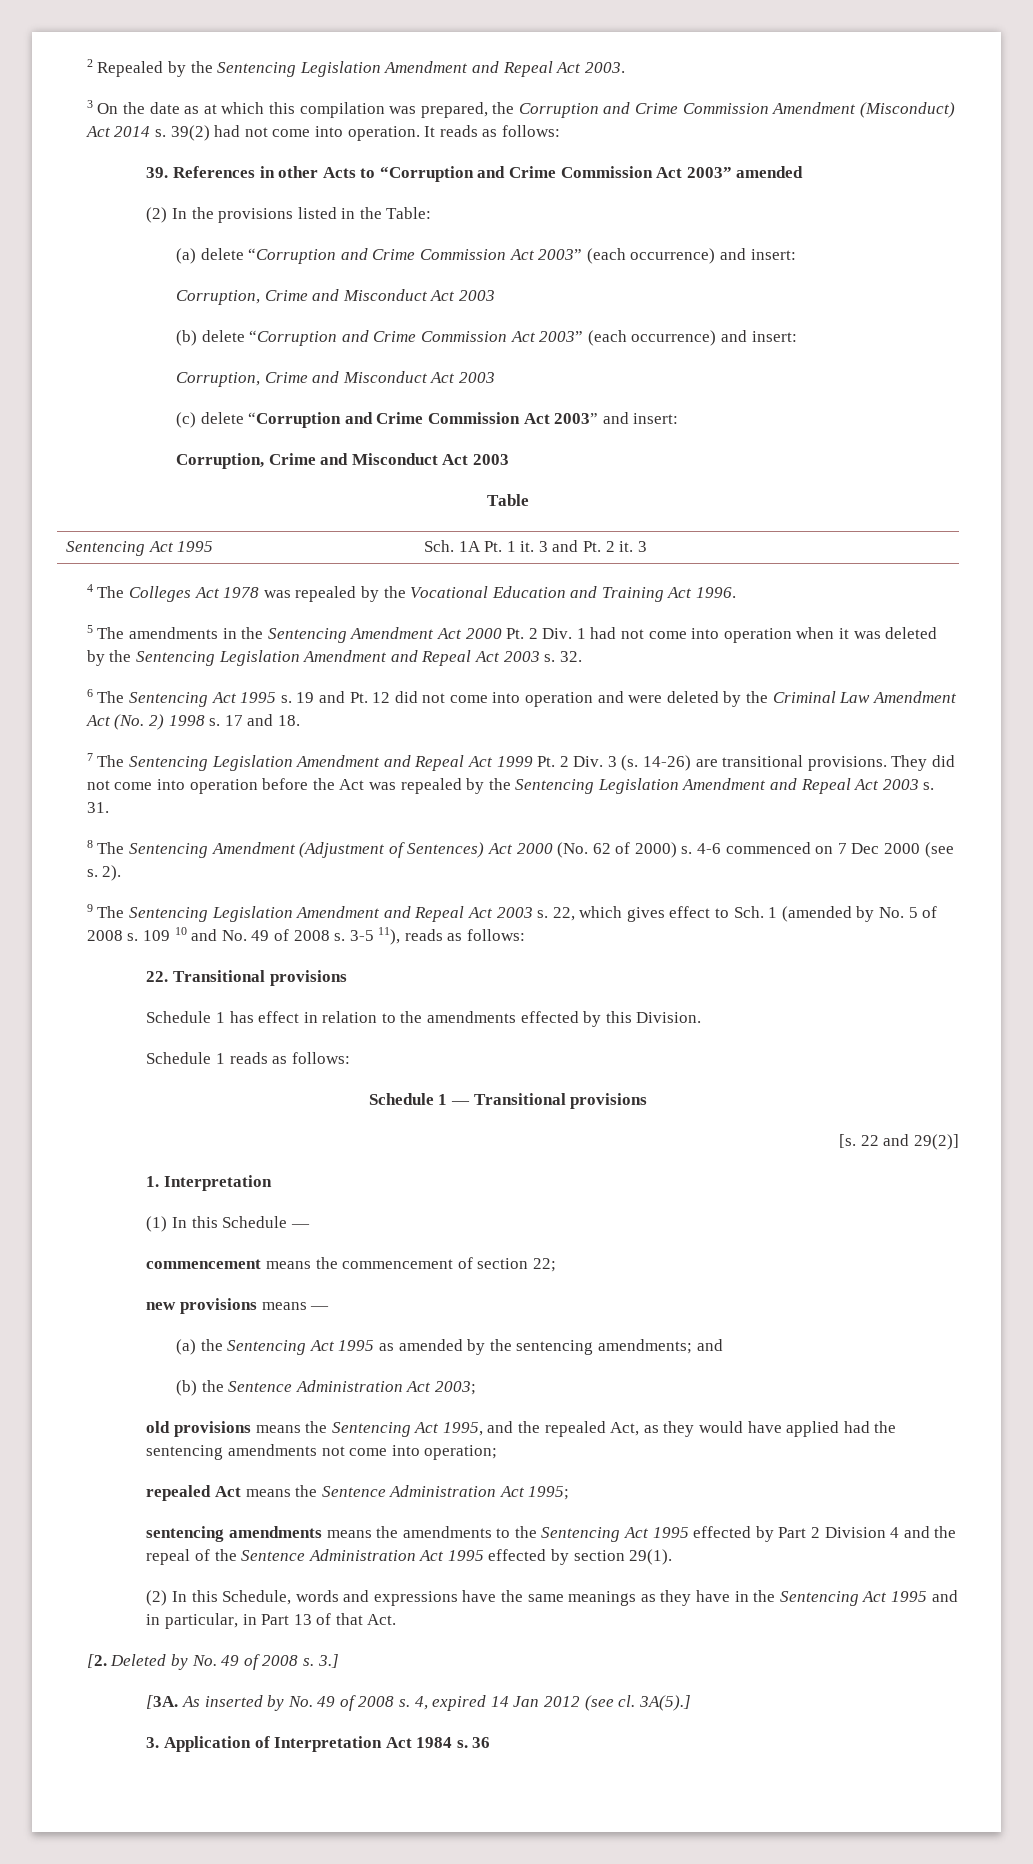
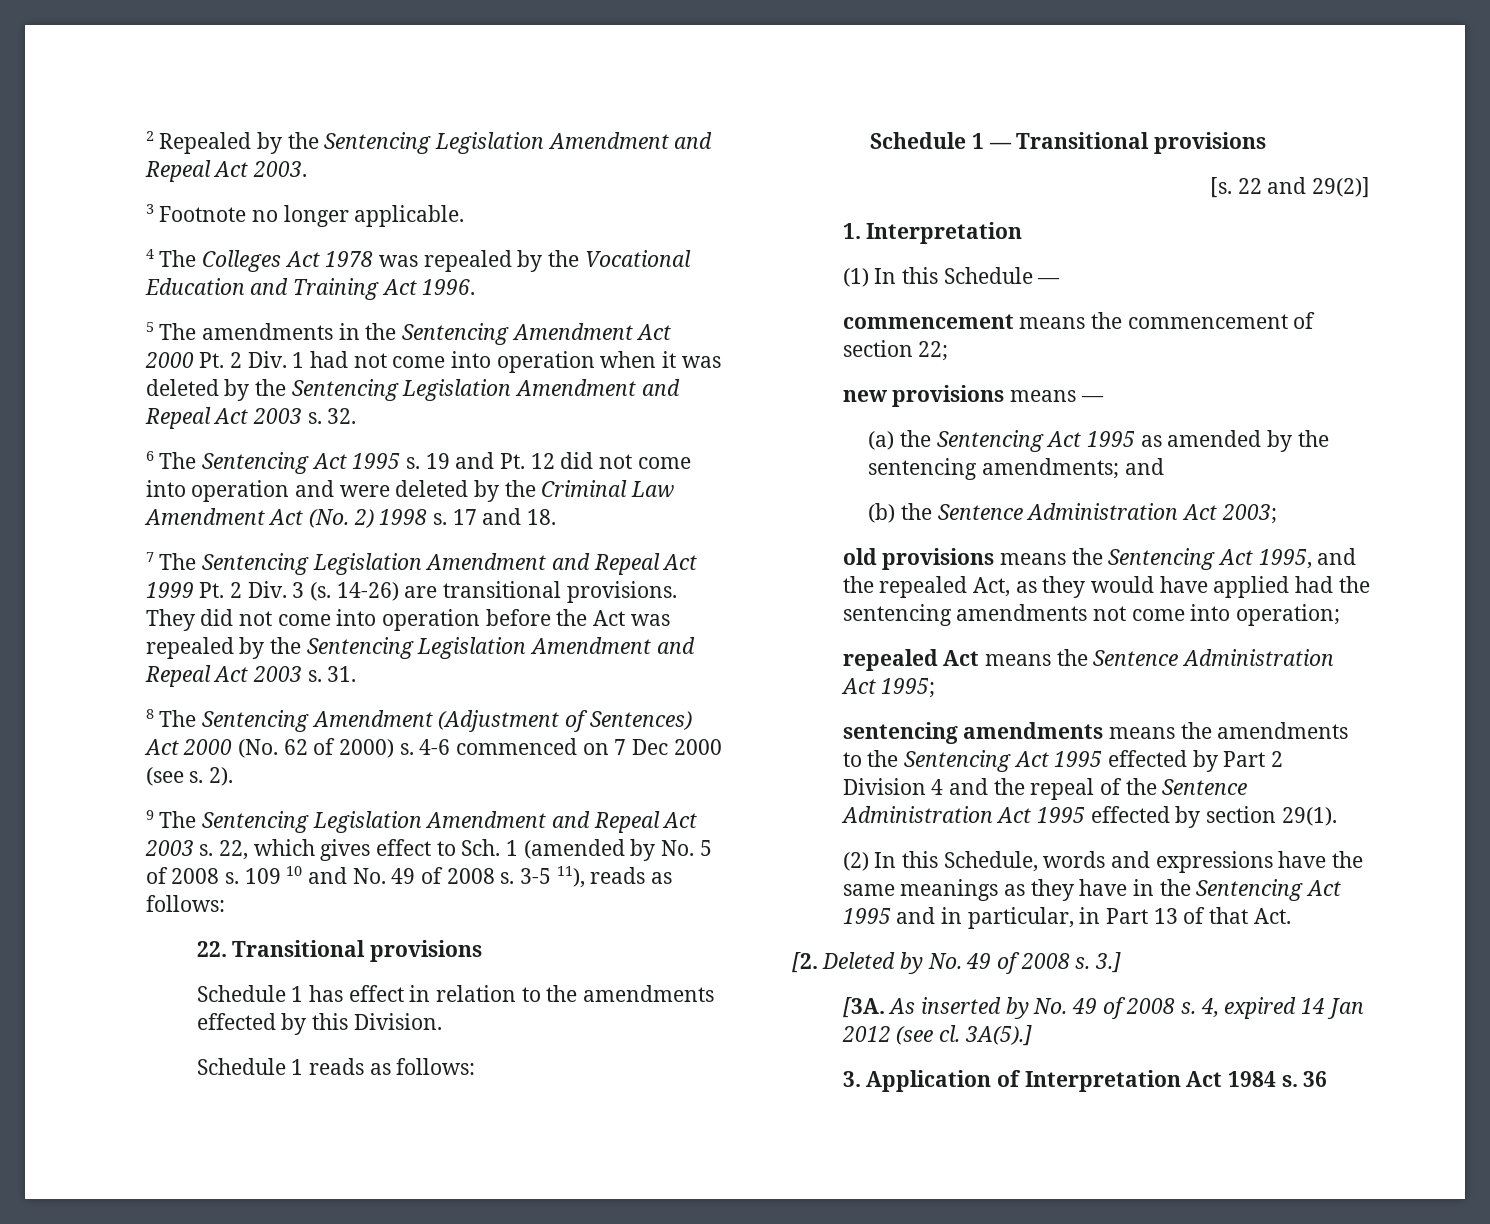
[97,102,955,118] [85,125,560,141] [146,166,804,182] [146,207,432,223] [176,248,796,264] [176,289,496,305] [176,330,797,346] [176,371,496,387] [176,412,679,428] [176,453,510,469] [487,494,529,506] [65,541,214,556] [423,540,647,552] On the date as at which this compilation was prepared, the Corruption and Crime Commission Amendment (Misconduct) Act 2014 s. 39(2) had not come into operation. It reads as follows: // 39. References in other Acts to “Corruption and Crime Commission Act 2003” amended // (2) In the provisions listed in the Table: // (a) delete “Corruption and Crime Commission Act 2003” (each occurrence) and insert: // Corruption, Crime and Misconduct Act 2003 // (b) delete “Corruption and Crime Commission Act 2003” (each occurrence) and insert: // Corruption, Crime and Misconduct Act 2003 // (c) delete “Corruption and Crime Commission Act 2003” and insert: // Corruption, Crime and Misconduct Act 2003 // Table // Sentencing Act 1995 | Sch. 1A Pt. 1 it. 3 and Pt. 2 it. 3 -> [159,205,465,227] Footnote no longer applicable.

